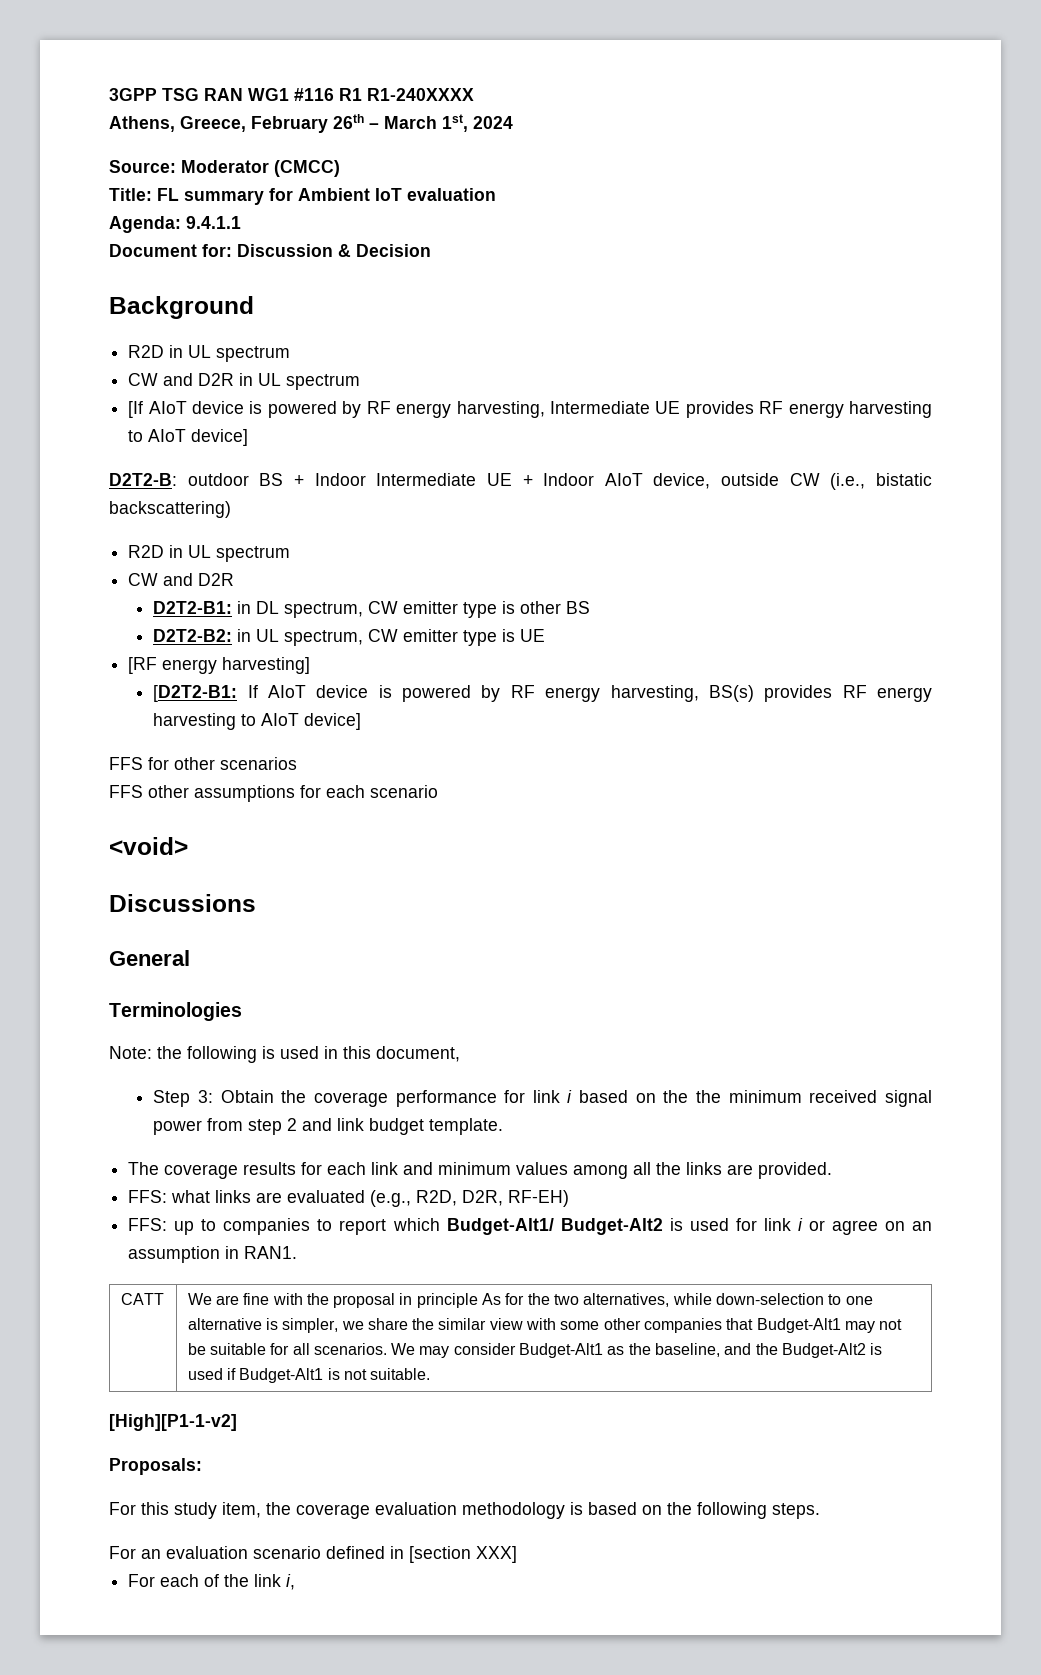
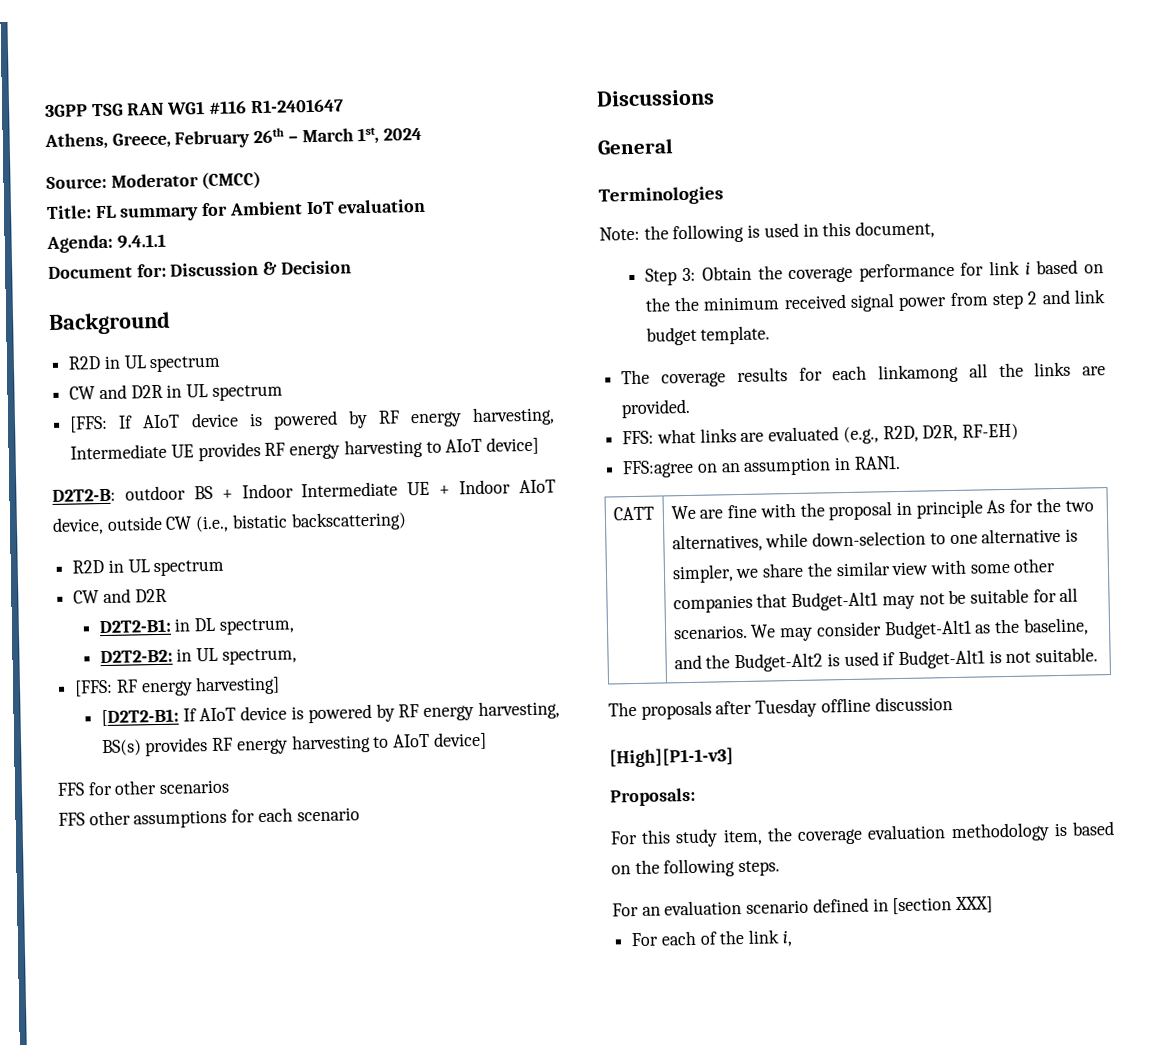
[339,88,474,101] R1 R1-240XXXX -> [249,98,344,114] R1-2401647
[128,401,144,418] [If -> [69,415,134,433] [FFS: If
[368,601,591,618] [153,629,546,646] [128,657,158,674] CW emitter type is other BS // D2T2-B2: in UL spectrum, CW emitter type is UE // [RF -> [99,647,297,665] [74,679,138,697] // D2T2-B2: in UL spectrum, // [FFS: RF
[109,837,188,855] // <void> -> (360, 814) none
[371,1162,629,1179] link and minimum values among -> [878,363,959,384] linkamong
[128,1218,878,1235] FFS: up to companies to report which Budget-Alt1/ Budget-Alt2 is used for link i or agree -> [622,459,695,479] FFS:agree
[109,1414,237,1431] [High][P1-1-v2] -> [608,696,953,720] [609,747,734,768] The proposals after Tuesday offline discussion // [High][P1-1-v3]

